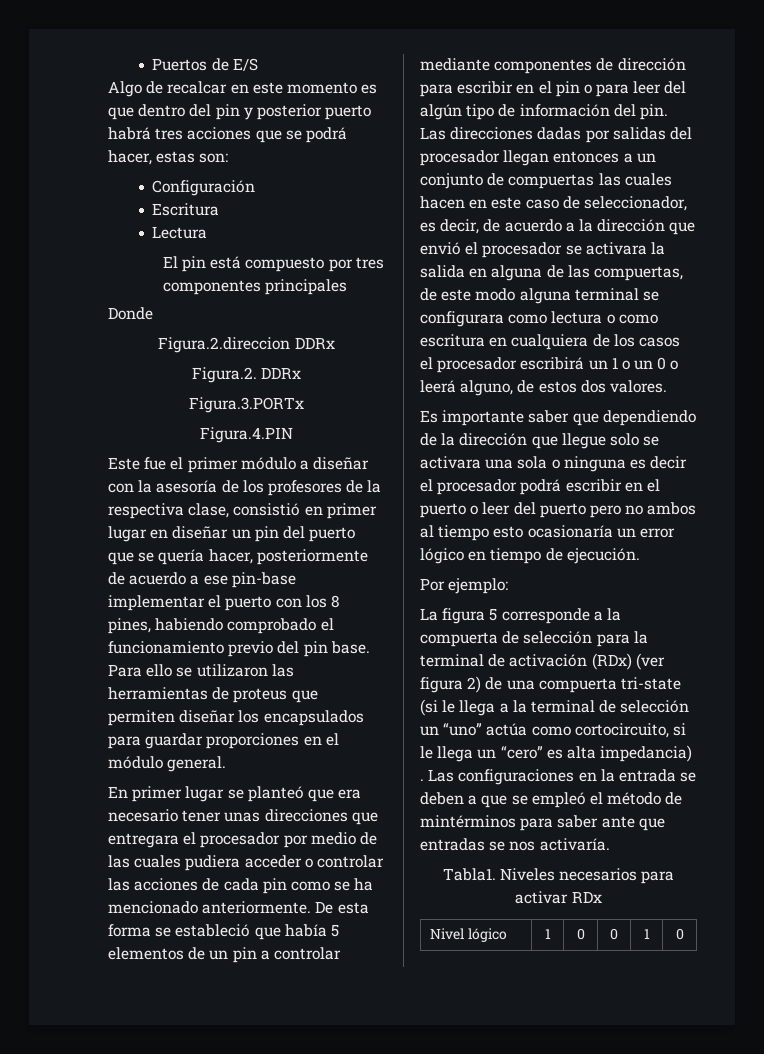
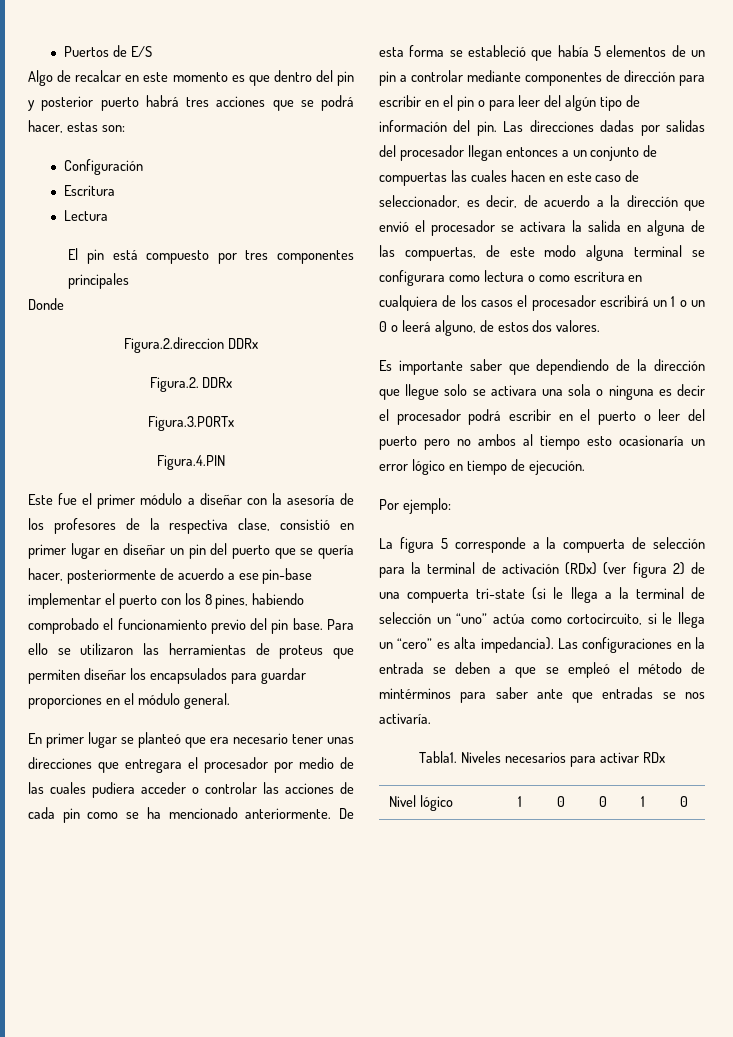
[600,745,693,762] [420,779,424,781] impedancia) . -> [480,637,554,653] impedancia).

